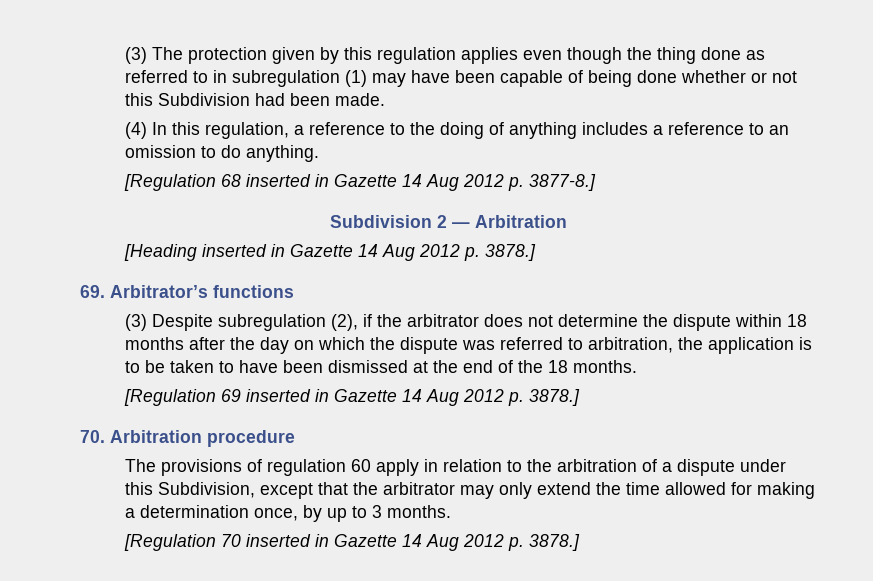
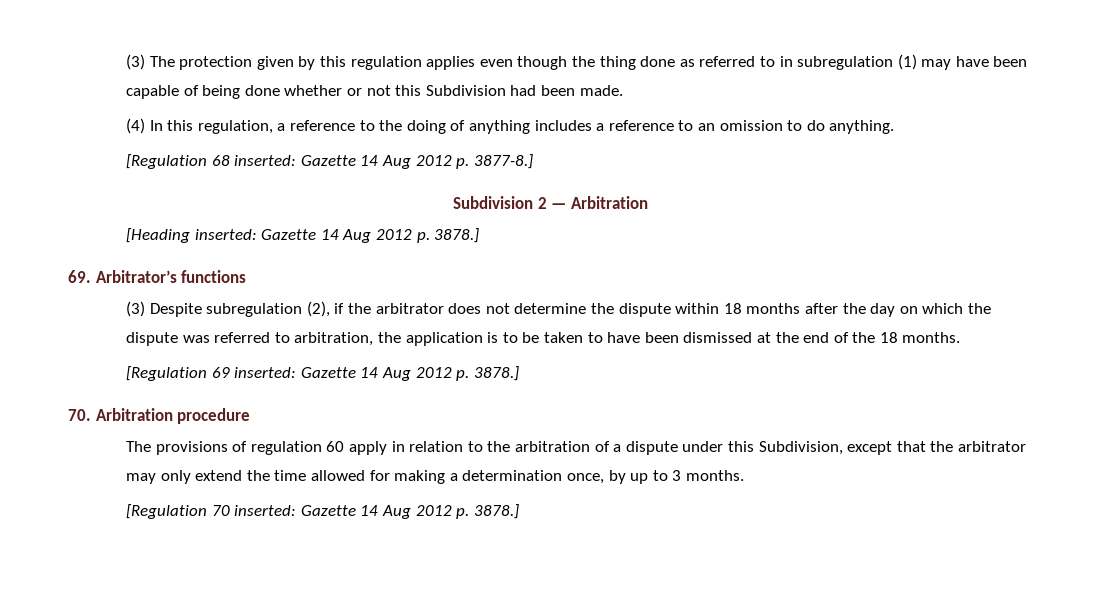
[245,174,329,187] inserted in -> [234,155,297,166] inserted:
[201,244,285,257] inserted in -> [194,229,257,240] inserted:
[245,389,329,402] inserted in -> [234,367,297,378] inserted:
[245,534,329,547] inserted in -> [234,505,297,516] inserted:

